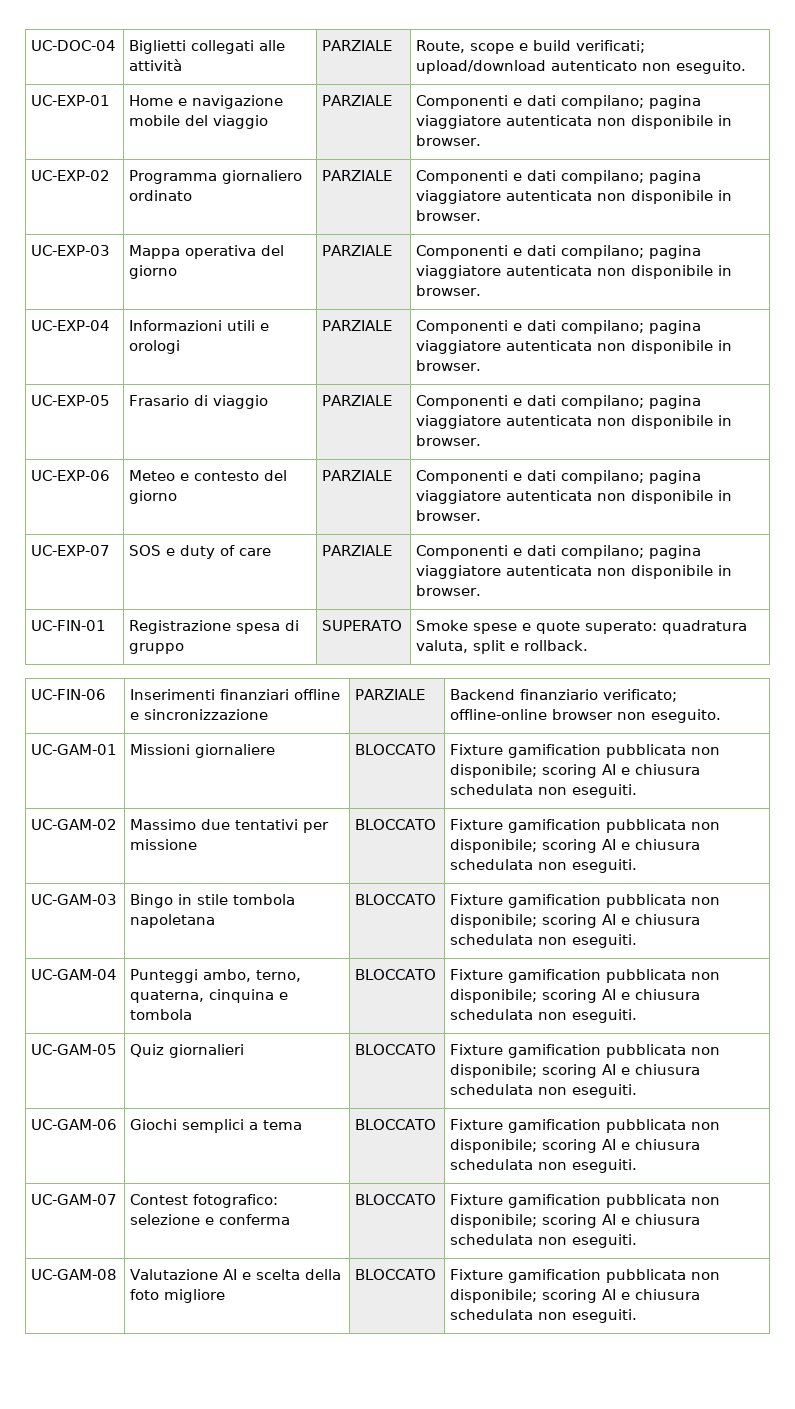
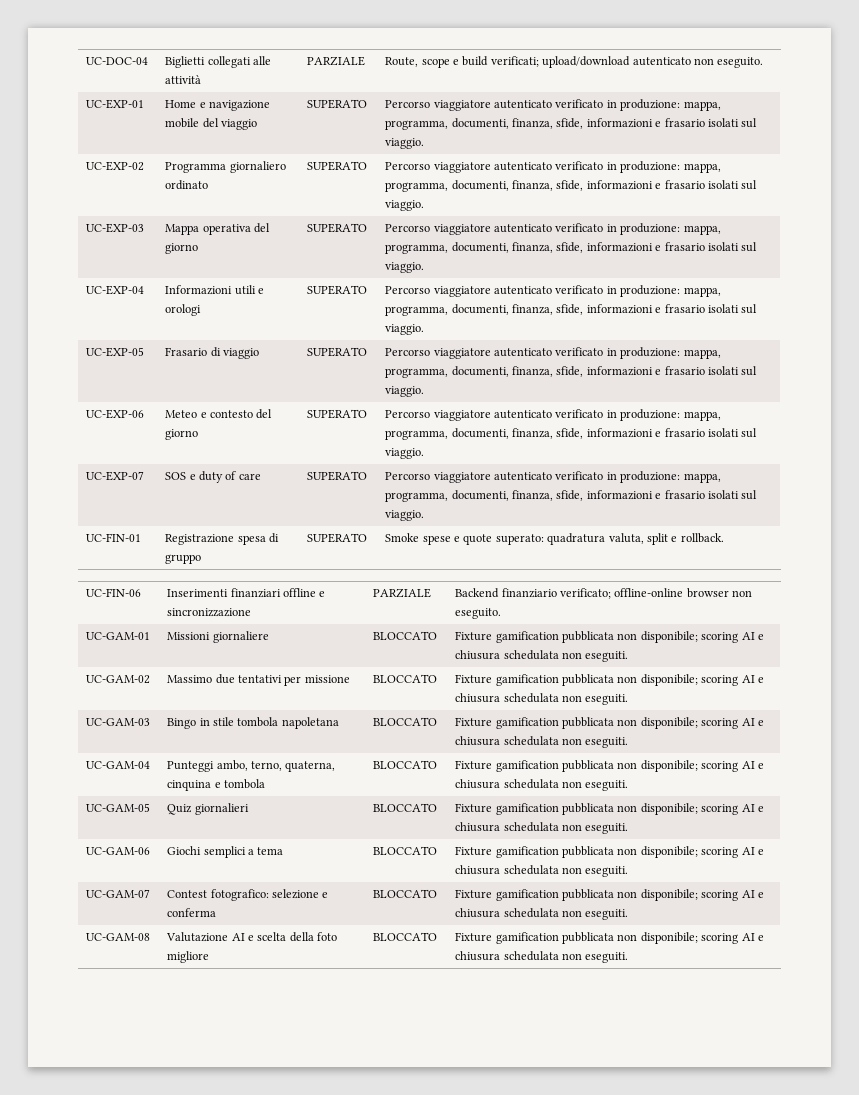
[322,95,393,106] [416,95,702,109] [416,115,733,129] [416,135,482,146] [31,170,111,181] [129,170,303,184] [129,190,193,201] [322,170,393,181] [416,170,702,184] [416,190,733,204] [416,210,482,221] PARZIALE | Componenti e dati compilano; pagina viaggiatore autenticata non disponibile in browser. // UC-EXP-02 | Programma giornaliero ordinato | PARZIALE | Componenti e dati compilano; pagina viaggiatore autenticata non disponibile in browser. -> [307,99,368,109] [385,99,721,111] [385,118,758,130] [385,138,425,149] [86,161,145,171] [165,161,286,173] [165,180,209,190] [307,161,368,171] [385,161,721,173] [385,180,758,192] [385,200,425,211] SUPERATO | Percorso viaggiatore autenticato verificato in produzione: mappa, programma, documenti, finanza, sfide, informazioni e frasario isolati sul viaggio. // UC-EXP-02 | Programma giornaliero ordinato | SUPERATO | Percorso viaggiatore autenticato verificato in produzione: mappa, programma, documenti, finanza, sfide, informazioni e frasario isolati sul viaggio.
[322,245,393,256] [416,245,702,259] [416,265,733,279] [416,285,482,296] PARZIALE | Componenti e dati compilano; pagina viaggiatore autenticata non disponibile in browser. -> [307,223,368,233] [385,223,721,235] [385,242,758,254] [385,262,425,273] SUPERATO | Percorso viaggiatore autenticato verificato in produzione: mappa, programma, documenti, finanza, sfide, informazioni e frasario isolati sul viaggio.
[322,320,393,331] [416,320,702,334] [416,340,733,354] [416,360,482,371] [31,395,111,406] [129,395,269,409] [322,395,393,406] [416,395,702,409] [416,415,733,429] [416,435,482,446] PARZIALE | Componenti e dati compilano; pagina viaggiatore autenticata non disponibile in browser. // UC-EXP-05 | Frasario di viaggio | PARZIALE | Componenti e dati compilano; pagina viaggiatore autenticata non disponibile in browser. -> [307,285,368,295] [385,285,721,297] [385,304,758,316] [385,324,425,335] [86,347,145,357] [165,347,259,359] [307,347,368,357] [385,347,721,359] [385,366,758,378] [385,386,425,397] SUPERATO | Percorso viaggiatore autenticato verificato in produzione: mappa, programma, documenti, finanza, sfide, informazioni e frasario isolati sul viaggio. // UC-EXP-05 | Frasario di viaggio | SUPERATO | Percorso viaggiatore autenticato verificato in produzione: mappa, programma, documenti, finanza, sfide, informazioni e frasario isolati sul viaggio.
[322,470,393,481] [416,470,702,484] [416,490,733,504] [416,510,482,521] PARZIALE | Componenti e dati compilano; pagina viaggiatore autenticata non disponibile in browser. -> [307,409,368,419] [385,409,721,421] [385,428,758,440] [385,448,425,459] SUPERATO | Percorso viaggiatore autenticato verificato in produzione: mappa, programma, documenti, finanza, sfide, informazioni e frasario isolati sul viaggio.
[322,545,393,556] [416,545,702,559] [416,565,733,579] [416,585,482,596] PARZIALE | Componenti e dati compilano; pagina viaggiatore autenticata non disponibile in browser. -> [307,471,368,481] [385,471,721,483] [385,490,758,502] [385,510,425,521] SUPERATO | Percorso viaggiatore autenticato verificato in produzione: mappa, programma, documenti, finanza, sfide, informazioni e frasario isolati sul viaggio.

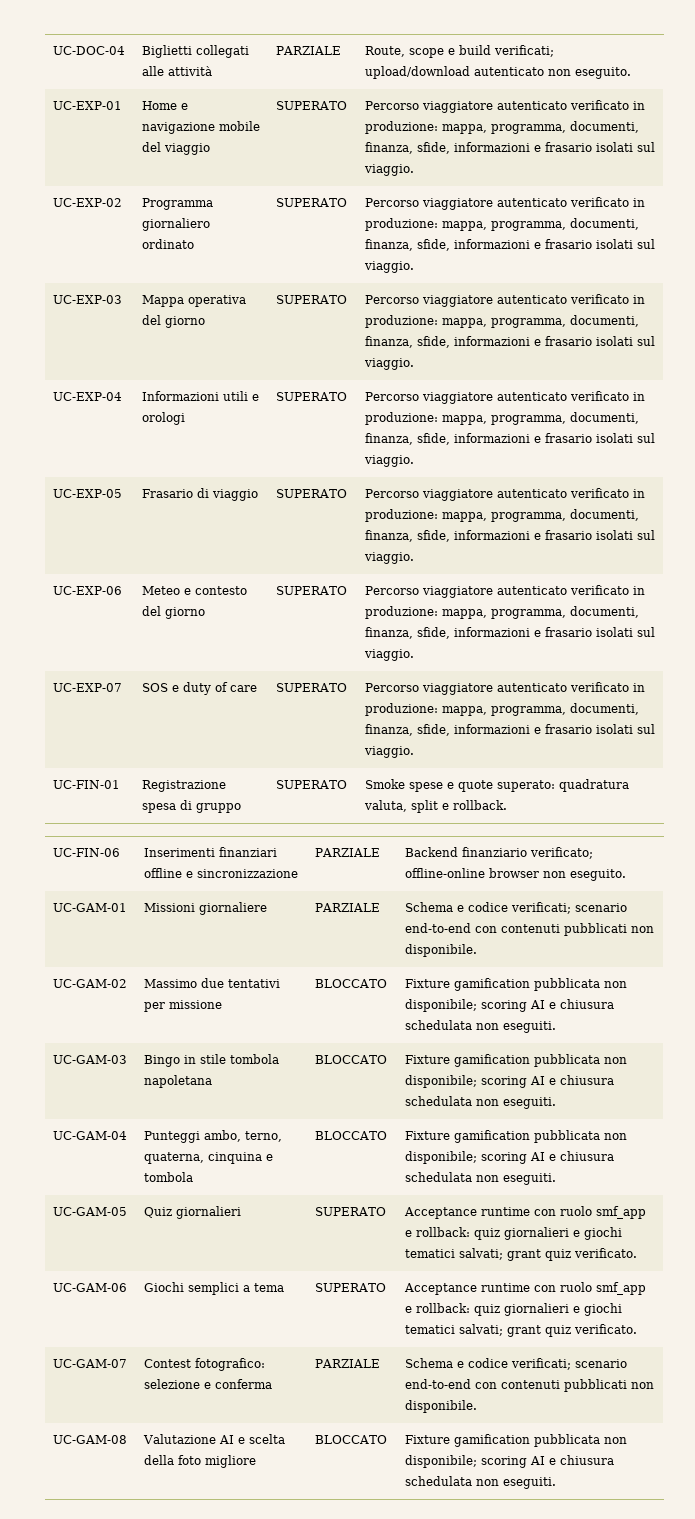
[373,631,438,640] [455,631,764,643] [455,650,629,662] BLOCCATO | Fixture gamification pubblicata non disponibile; scoring AI e chiusura schedulata non eseguiti. -> [315,903,381,912] [405,902,628,914] [405,923,655,936] [405,944,478,957] PARZIALE | Schema e codice verificati; scenario end-to-end con contenuti pubblicati non disponibile.
[373,803,438,812] [455,803,764,815] [455,822,629,834] BLOCCATO | Fixture gamification pubblicata non disponibile; scoring AI e chiusura schedulata non eseguiti. -> [315,1207,387,1216] [404,1206,647,1219] [405,1227,623,1240] [405,1248,638,1261] SUPERATO | Acceptance runtime con ruolo smf_app e rollback: quiz giornalieri e giochi tematici salvati; grant quiz verificato.
[373,846,438,855] [455,846,764,858] [455,865,629,877] BLOCCATO | Fixture gamification pubblicata non disponibile; scoring AI e chiusura schedulata non eseguiti. -> [315,1283,387,1292] [404,1282,647,1295] [405,1303,623,1316] [405,1324,638,1337] SUPERATO | Acceptance runtime con ruolo smf_app e rollback: quiz giornalieri e giochi tematici salvati; grant quiz verificato.
[373,889,438,898] [455,889,764,901] [455,908,629,920] BLOCCATO | Fixture gamification pubblicata non disponibile; scoring AI e chiusura schedulata non eseguiti. -> [315,1359,381,1368] [405,1358,628,1370] [405,1379,655,1392] [405,1400,478,1413] PARZIALE | Schema e codice verificati; scenario end-to-end con contenuti pubblicati non disponibile.

